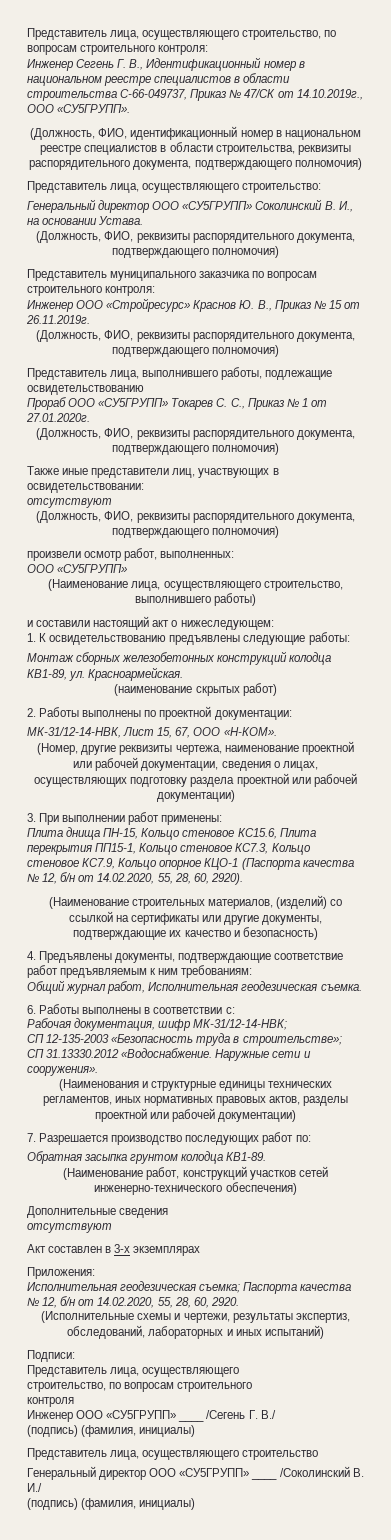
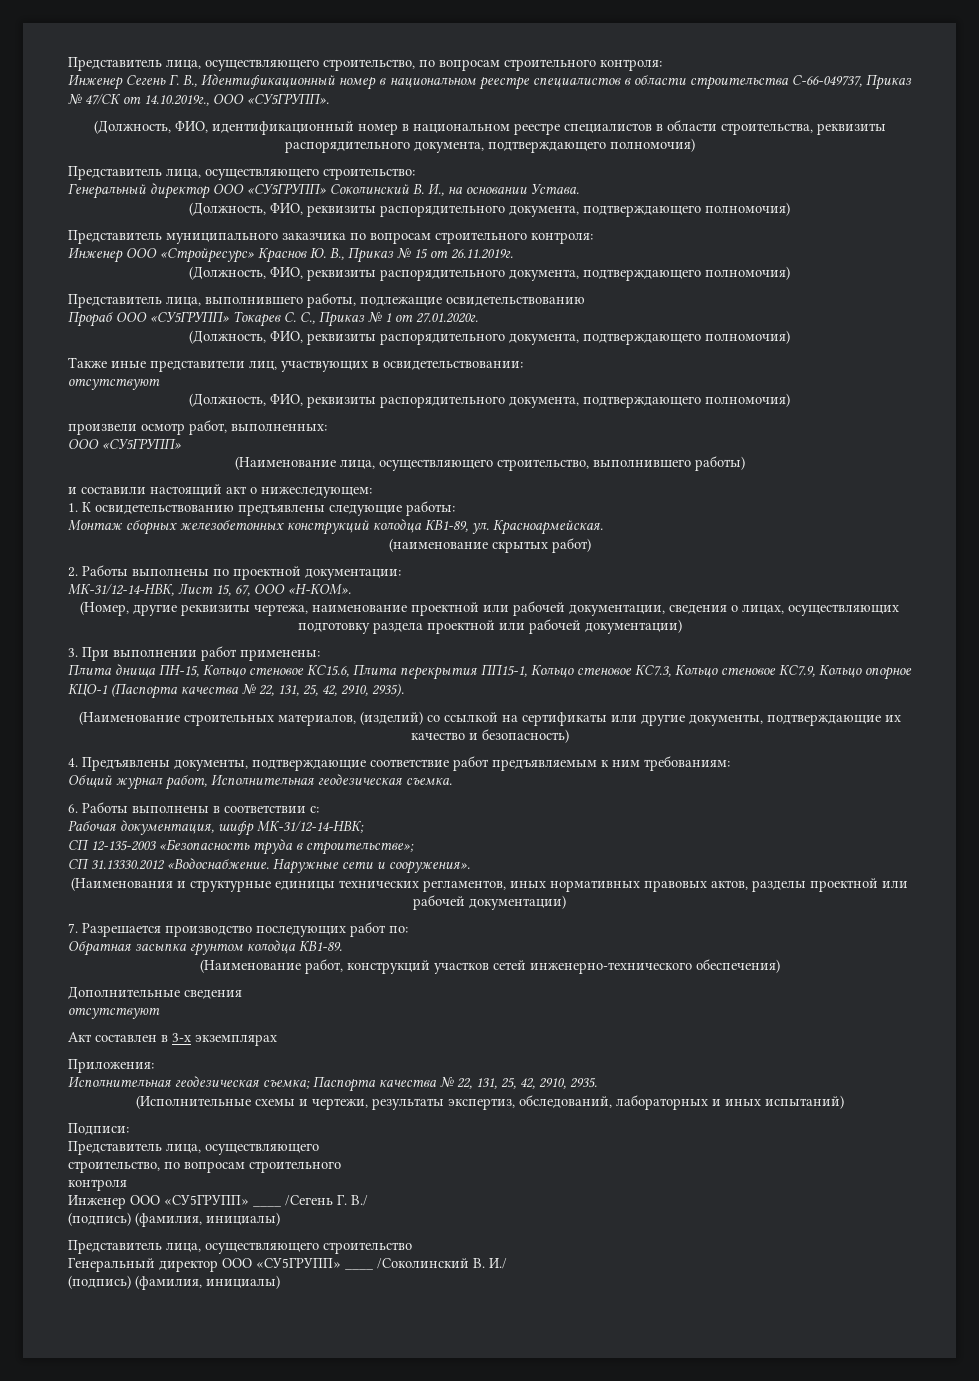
[42,872,243,885] 12, б/н от 14.02.2020, 55, 28, 60, 2920). -> [259,683,404,697] 22, 131, 25, 42, 2910, 2935).
[42,1296,239,1308] 12, б/н от 14.02.2020, 55, 28, 60, 2920. -> [457,1078,597,1089] 22, 131, 25, 42, 2910, 2935.

